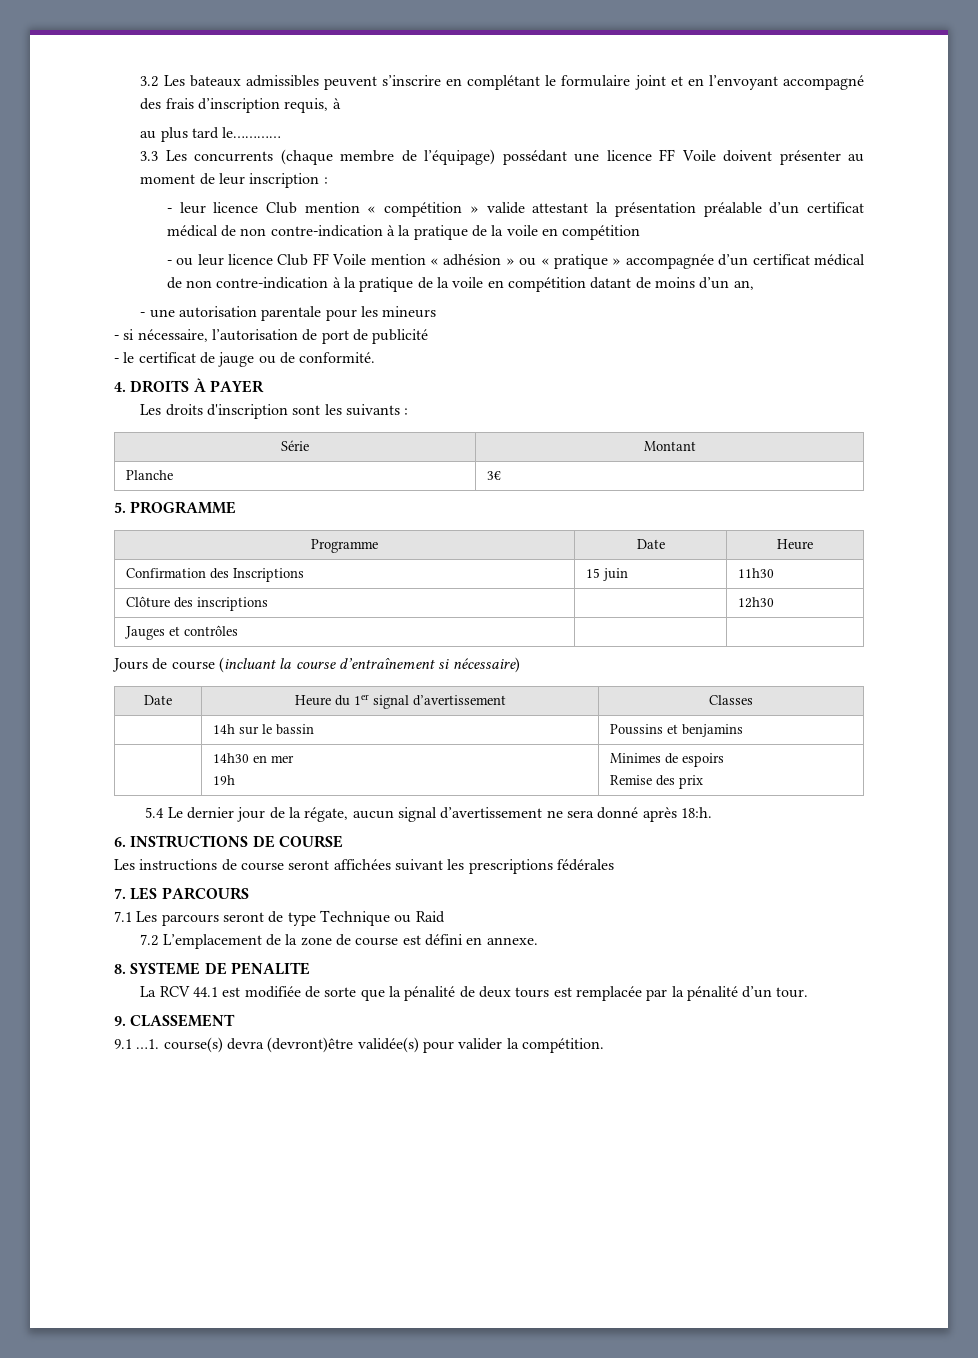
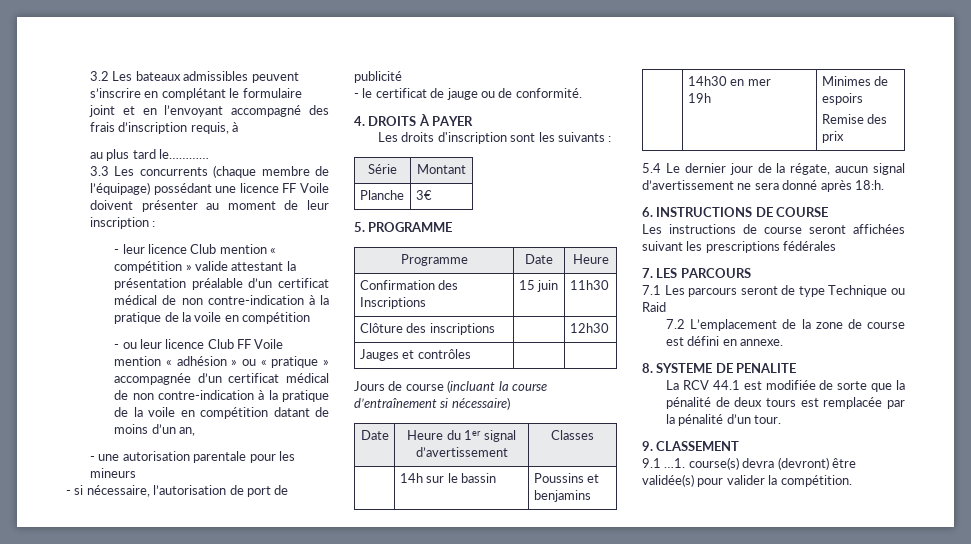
[267,1037,354,1053] (devront)être -> [777,457,856,470] (devront) être

